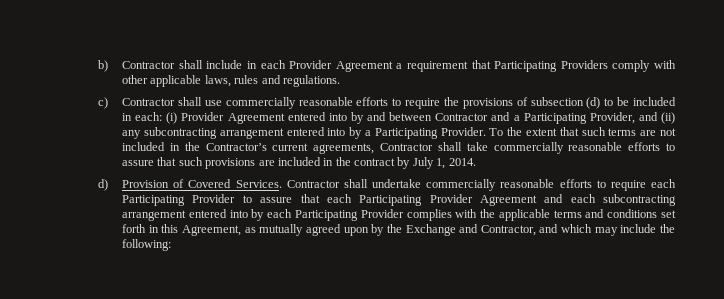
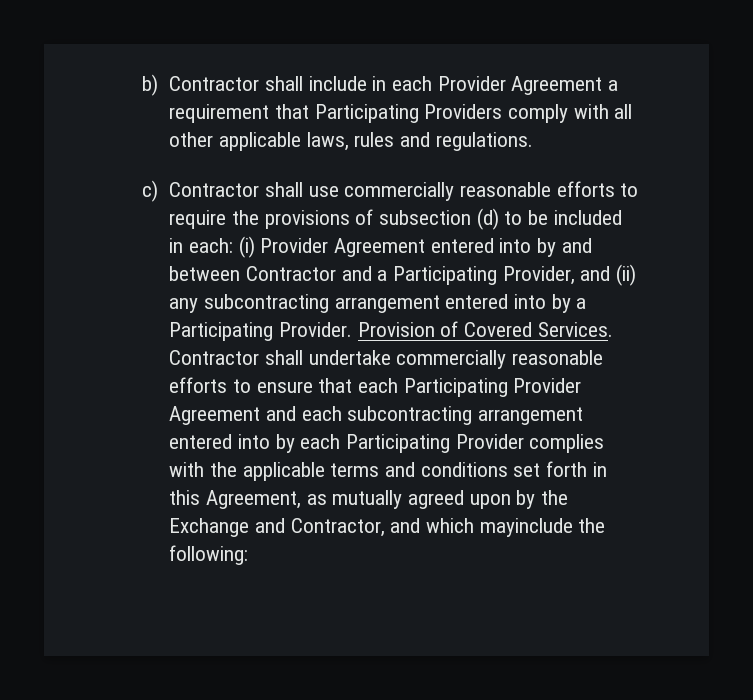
(677, 64) none -> [614,104,633,119] all
[489,127,676,136] [122,142,675,154] [122,157,476,169] [97,179,108,191] To the extent that such terms are not included in the Contractor’s current agreements, Contractor shall take commercially reasonable efforts to assure that such provisions are included in the contract by July 1, 2014. // d) -> (352, 329) none
[610,179,676,191] [122,194,293,206] require each Participating Provider to assure -> [256,381,313,393] ensure
[594,224,657,236] may include -> [479,518,573,537] mayinclude

